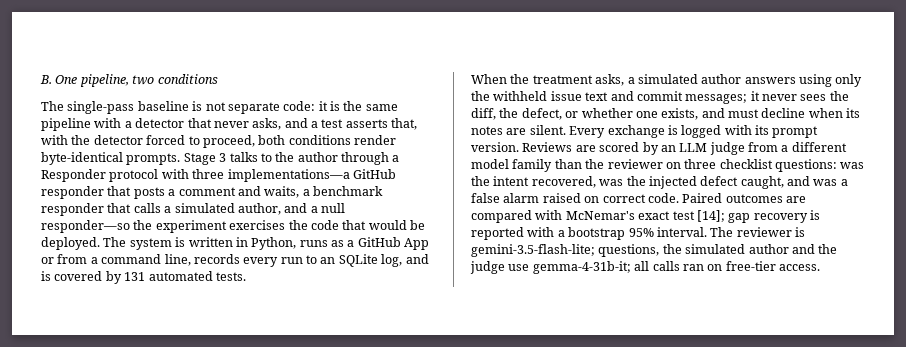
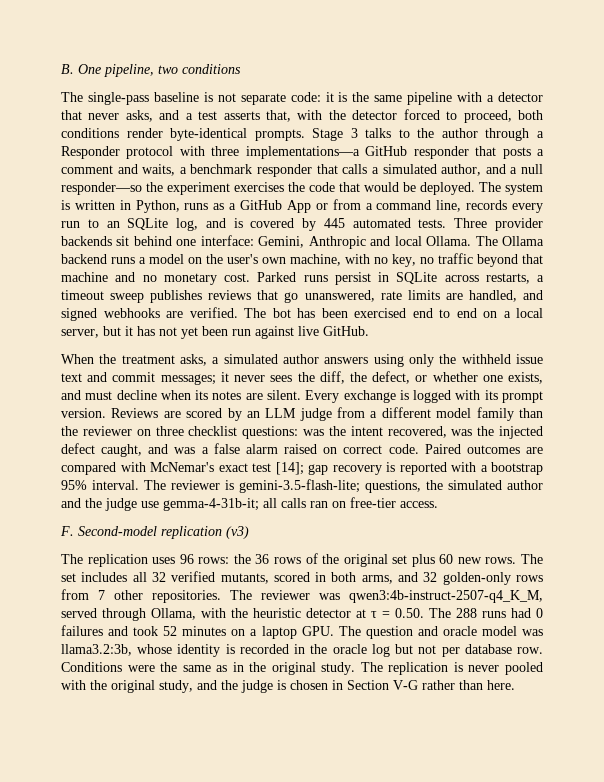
[124,272,146,281] 131 -> [323,218,345,228] 445
(246, 276) none -> [454,218,543,231] [61,235,544,249] [61,253,543,267] [61,272,544,285] [61,290,543,303] [61,307,543,321] [61,326,369,339] Three provider backends sit behind one interface: Gemini, Anthropic and local Ollama. The Ollama backend runs a model on the user's own machine, with no key, no traffic beyond that machine and no monetary cost. Parked runs persist in SQLite across restarts, a timeout sweep publishes reviews that go unanswered, rate limits are handled, and signed webhooks are verified. The bot has been exercised end to end on a local server, but it has not yet been run against live GitHub.
(820, 267) none -> [60,526,249,539] [61,553,543,567] [61,571,544,585] [61,589,543,603] [61,608,543,621] [61,625,543,639] [61,644,543,657] [61,662,543,675] [61,680,515,693] // F. Second-model replication (v3) // The replication uses 96 rows: the 36 rows of the original set plus 60 new rows. The set includes all 32 verified mutants, scored in both arms, and 32 golden-only rows from 7 other repositories. The reviewer was qwen3:4b-instruct-2507-q4_K_M, served through Ollama, with the heuristic detector at τ = 0.50. The 288 runs had 0 failures and took 52 minutes on a laptop GPU. The question and oracle model was llama3.2:3b, whose identity is recorded in the oracle log but not per database row. Conditions were the same as in the original study. The replication is never pooled with the original study, and the judge is chosen in Section V-G rather than here.

